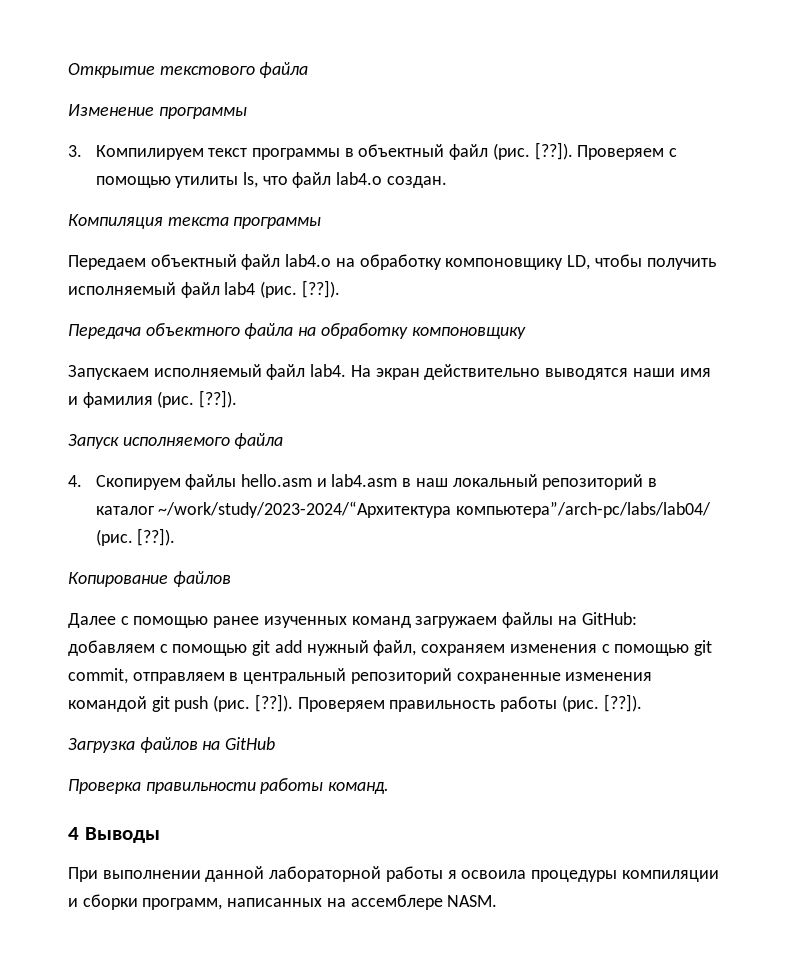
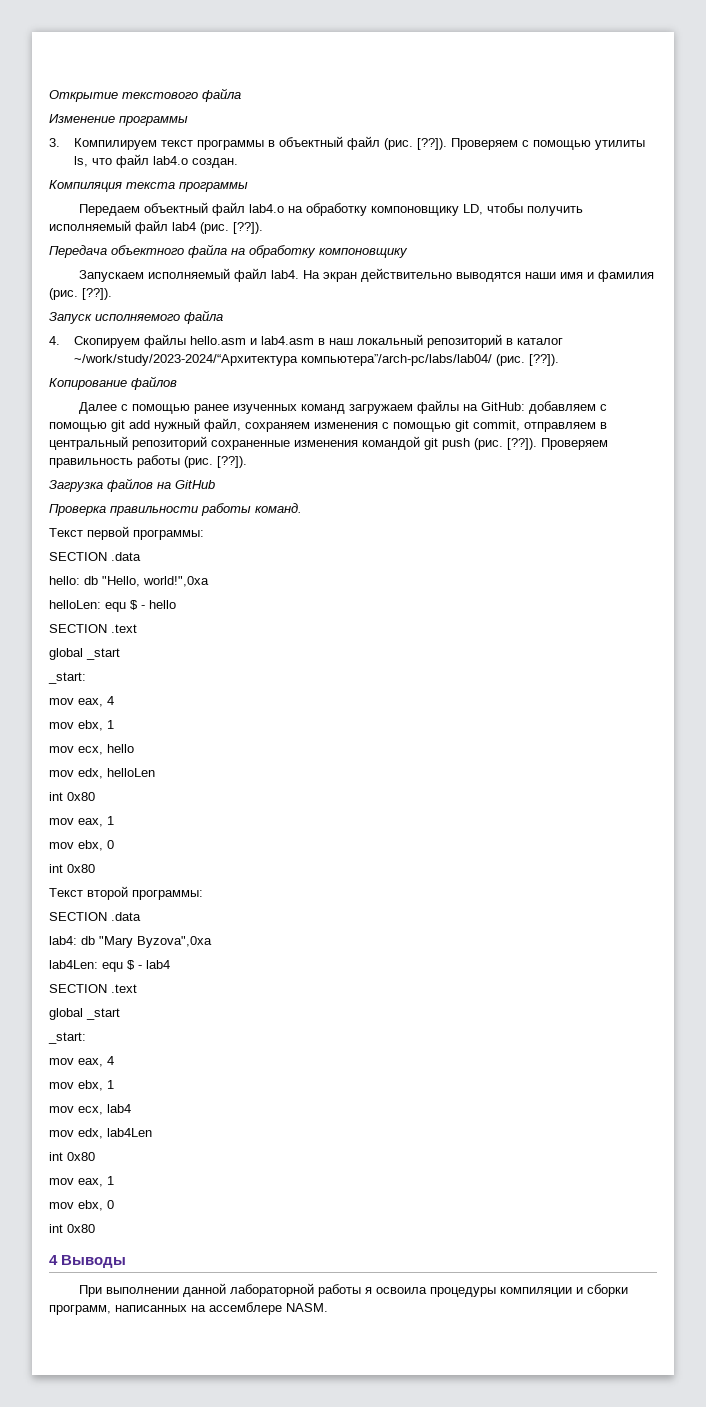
(390, 788) none -> [49,526,204,540] [49,552,141,561] [49,576,209,587] [49,600,176,612] [49,624,137,633] [49,648,120,660] [48,672,86,684] [49,696,114,707] [49,720,114,731] [49,744,134,755] [49,768,155,779] [49,792,95,801] [49,816,114,827] [49,840,114,851] [49,864,95,873] [49,886,203,900] [49,912,141,921] [49,936,212,948] [49,960,170,972] [49,984,137,993] [49,1008,120,1020] [48,1032,86,1044] [49,1056,114,1067] [49,1080,114,1091] [49,1104,131,1115] [49,1128,152,1139] [49,1152,95,1161] [49,1176,114,1187] [49,1200,114,1211] [49,1224,95,1233] // Текст первой программы: // SECTION .data // hello: db "Hello, world!",0xa // helloLen: equ $ - hello // SECTION .text // global _start // _start: // mov eax, 4 // mov ebx, 1 // mov ecx, hello // mov edx, helloLen // int 0x80 // mov eax, 1 // mov ebx, 0 // int 0x80 // Текст второй программы: // SECTION .data // lab4: db "Mary Byzova",0xa // lab4Len: equ $ - lab4 // SECTION .text // global _start // _start: // mov eax, 4 // mov ebx, 1 // mov ecx, lab4 // mov edx, lab4Len // int 0x80 // mov eax, 1 // mov ebx, 0 // int 0x80

